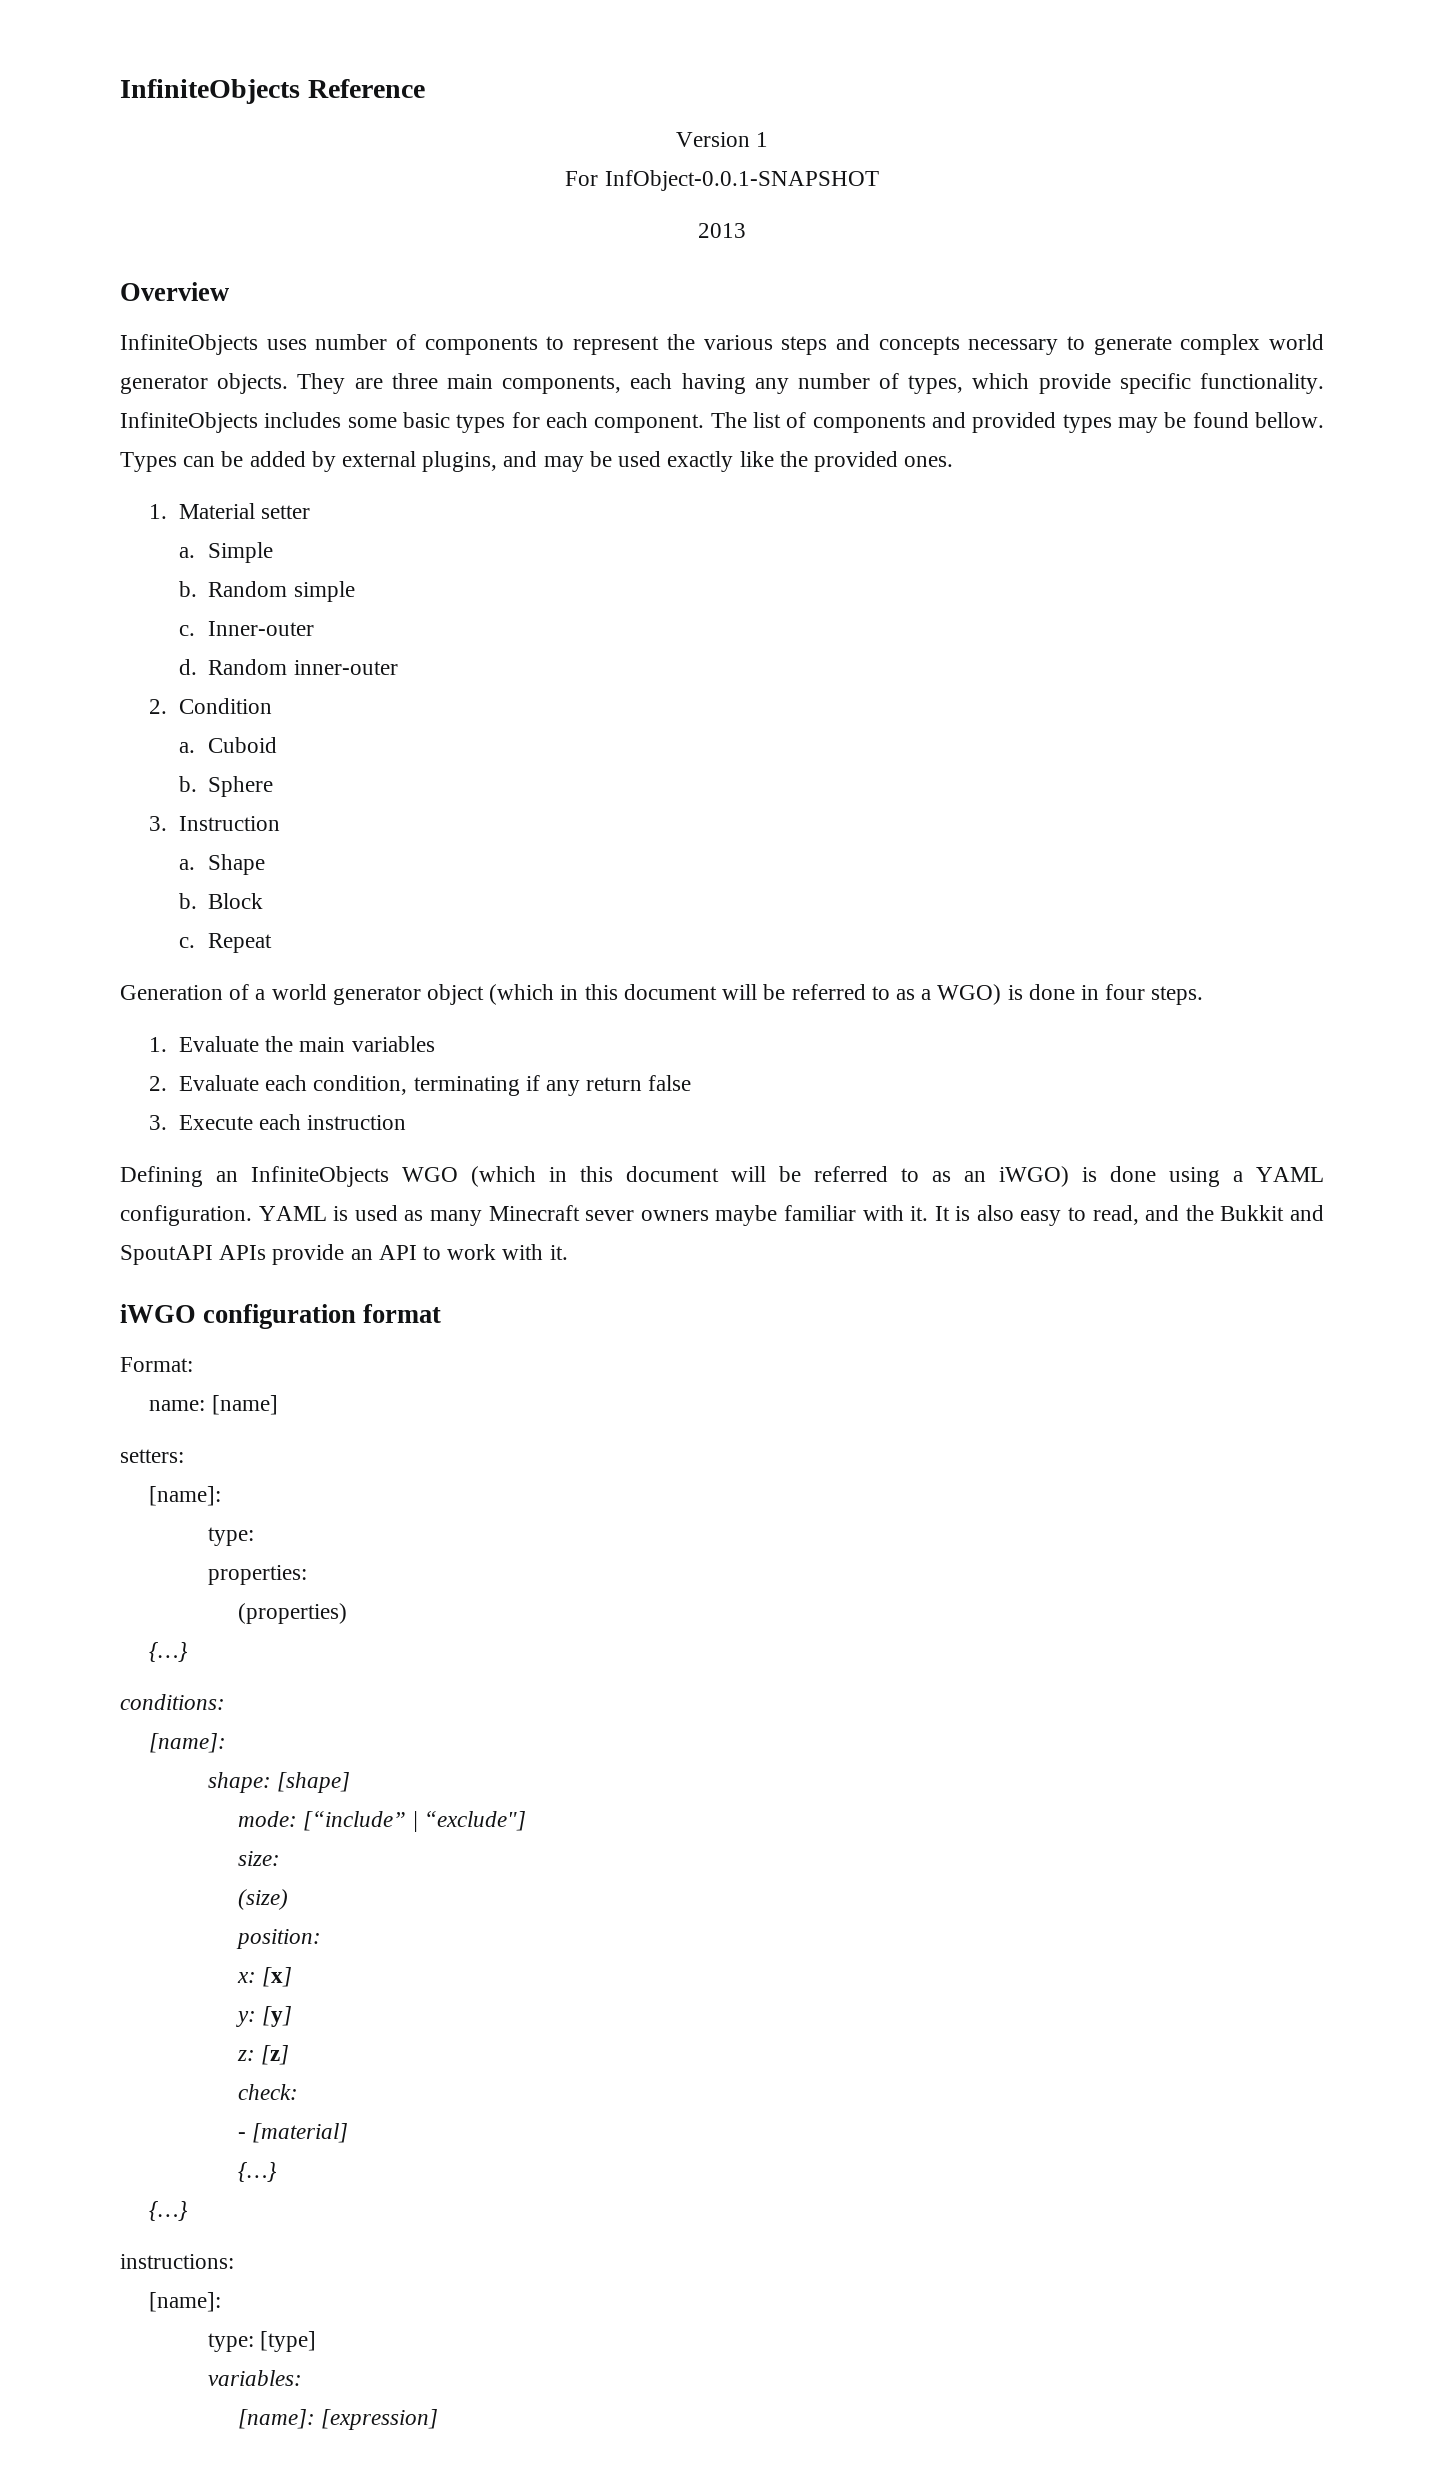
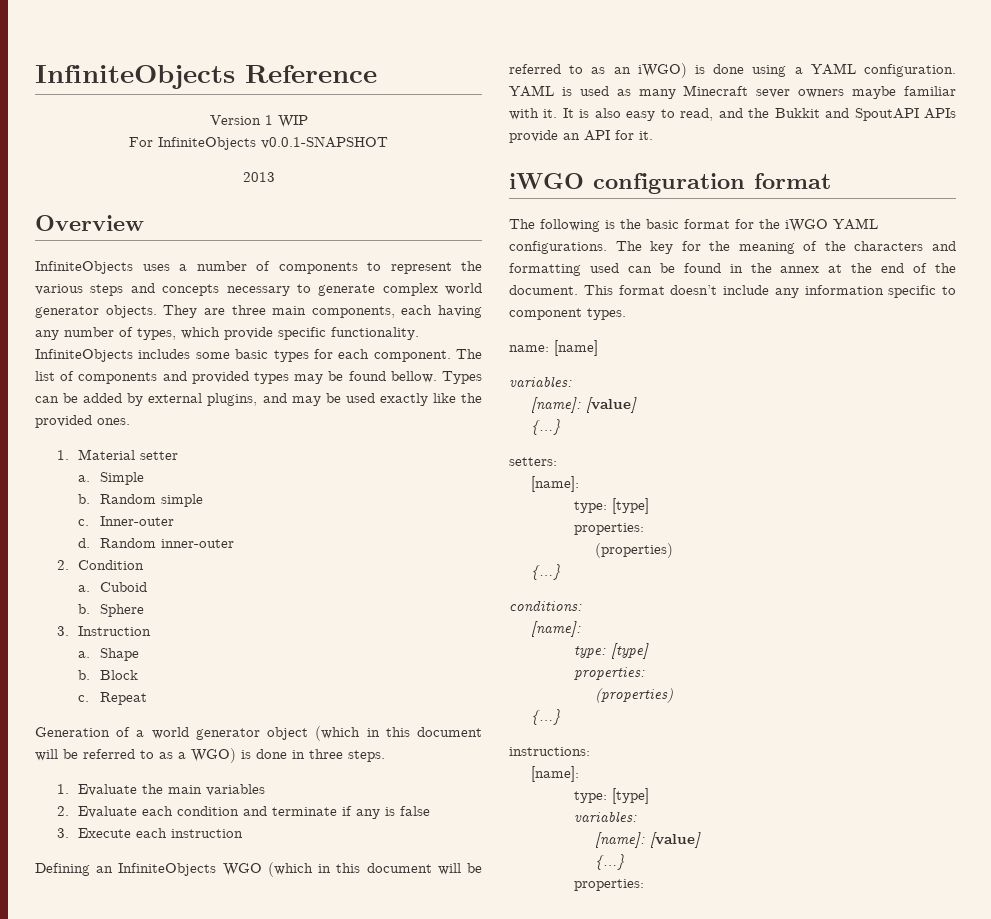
(769, 139) none -> [277,115,308,128] WIP
[604,170,879,191] InfObject-0.0.1-SNAPSHOT -> [158,136,388,150] InfiniteObjects v0.0.1-SNAPSHOT
(307, 344) none -> [179,264,187,271] a
[1105,984,1146,1000] four -> [309,749,343,759] three
[313,1075,520,1096] condition, terminating -> [177,806,338,816] condition and terminate
[586,1077,643,1091] return -> [385,807,396,816] is
[423,1244,544,1260] to work with -> [615,130,634,140] for
[120,1357,193,1372] [149,1395,278,1415] Format: // name: [name] -> [509,218,878,232] [509,241,956,254] [509,263,957,276] [509,285,956,298] [509,308,626,320] [509,340,598,356] [509,376,572,387] [530,397,637,413] [530,419,561,435] The following is the basic format for the iWGO YAML configurations. The key for the meaning of the characters and formatting used can be found in the annex at the end of the document. This format doesn’t include any information specific to component types. // name: [name] // variables: // [name]: [value] // {…}
(255, 1536) none -> [611,498,649,514] [type]
[208,1772,351,1793] [237,1811,527,1832] [237,1851,280,1866] [237,1889,288,1910] [235,1929,321,1949] [236,1967,292,1987] [235,2006,292,2027] [236,2045,289,2065] [237,2084,298,2100] [237,2123,348,2143] [237,2162,276,2182] shape: [shape] // mode: [“include” | “exclude"] // size: // (size) // position: // x: [x] // y: [y] // z: [z] // check: // - [material] // {…} -> [573,643,649,659] [573,667,645,680] [595,688,674,703] type: [type] // properties: // (properties)
[320,2409,438,2430] [expression] -> [650,832,702,848] [595,854,626,870] [573,879,644,891] [value] // {…} // properties:

